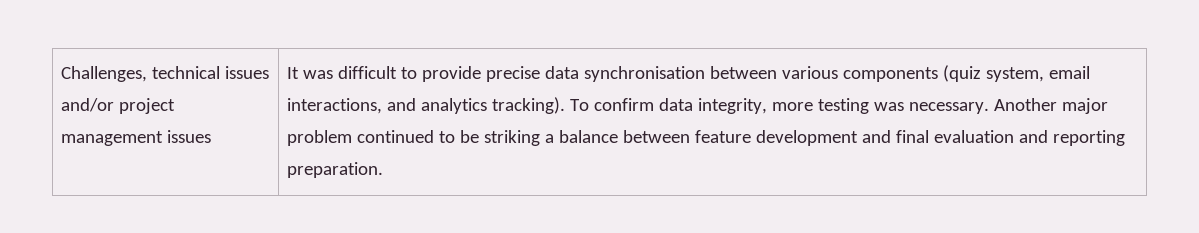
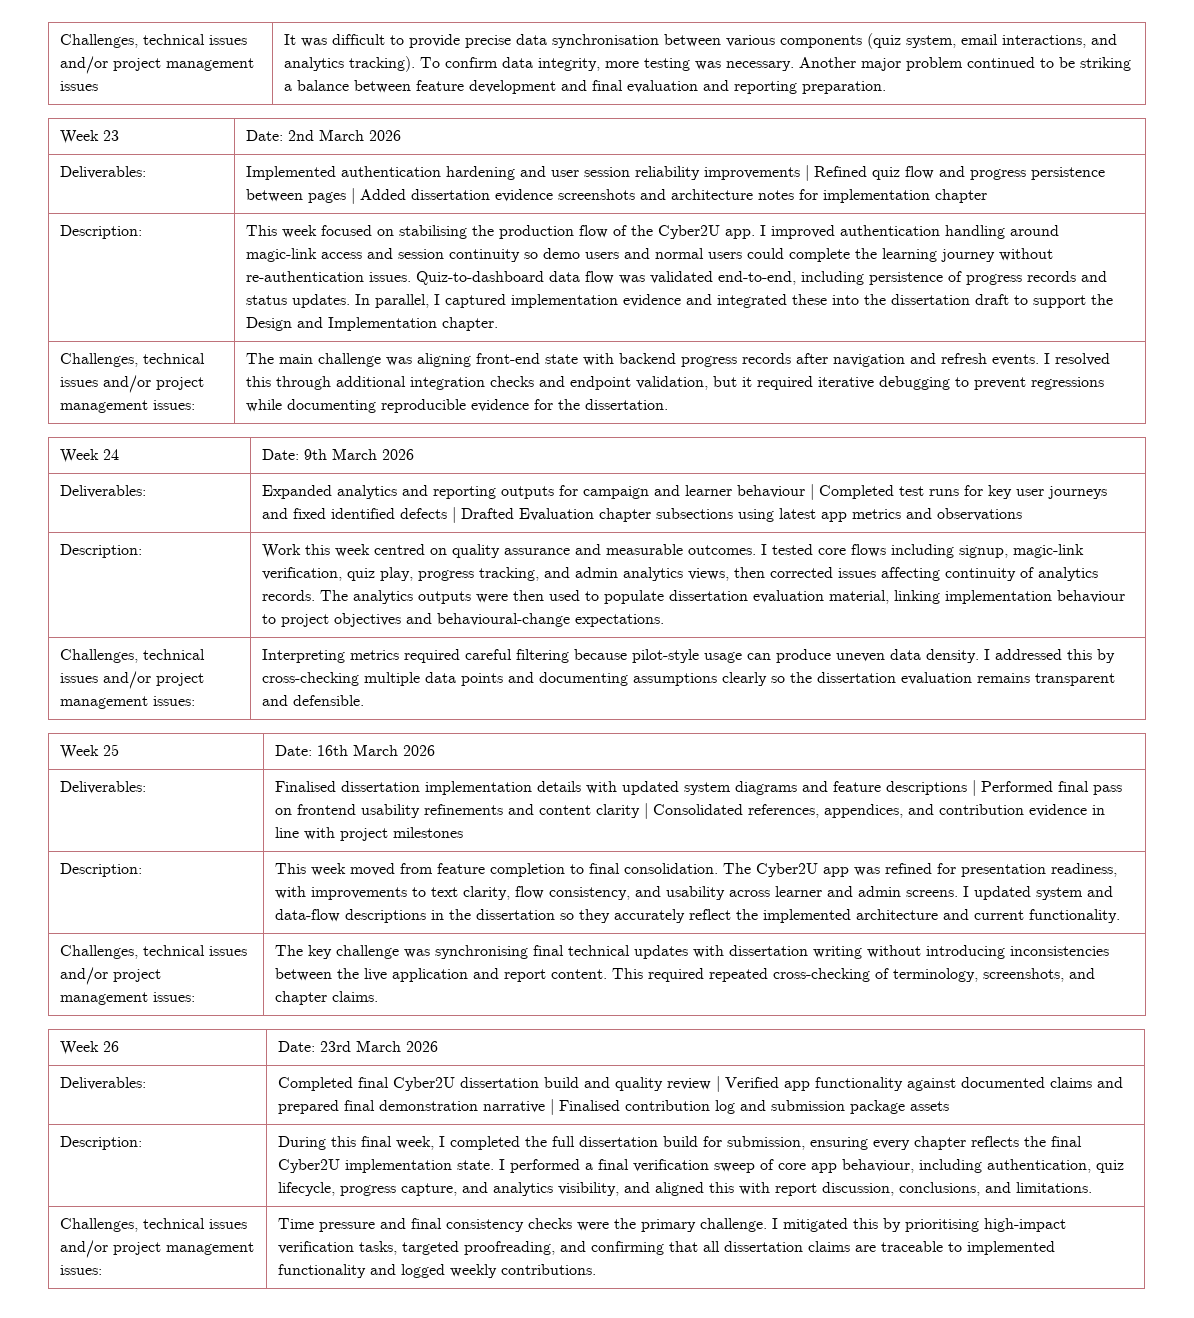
(383, 170) none -> [60,130,120,144] [246,129,402,141] [60,166,147,179] [246,165,1106,181] [246,188,988,204] [60,225,143,239] [246,225,1060,239] [246,248,1054,262] [246,271,1108,285] [246,294,1114,308] [246,317,499,331] [60,353,206,367] [60,375,205,393] [60,400,196,413] [246,353,1111,367] [246,376,1105,390] [246,399,669,413] [60,449,120,463] [262,448,415,460] [60,485,147,498] [262,484,1108,500] [262,507,1023,523] [60,544,143,558] [262,544,1085,558] [262,567,1099,581] [262,590,1126,604] [262,613,665,627] [60,649,206,663] [60,671,205,689] [60,696,196,709] [262,649,1116,663] [262,672,1116,686] [262,695,365,706] [60,744,120,759] [275,744,436,756] [60,781,147,794] [275,780,1123,796] [275,803,1106,819] [275,827,464,841] [60,863,143,877] [275,863,1118,877] [275,886,1114,900] [275,909,1121,923] [60,945,248,959] [60,967,162,985] [60,992,196,1005] [275,945,1110,959] [275,968,1096,982] [275,991,379,1005] [60,1041,120,1055] [278,1040,439,1052] [60,1077,147,1090] [278,1076,1124,1092] [278,1099,950,1115] [60,1136,143,1150] [278,1136,1083,1150] [278,1159,1125,1173] [278,1182,1093,1196] [60,1218,248,1232] [60,1240,255,1258] [60,1265,103,1275] [278,1218,1067,1232] [278,1241,1056,1255] [278,1264,597,1278] // Week 23 | Date: 2nd March 2026 // Deliverables: | Implemented authentication hardening and user session reliability improvements | Refined quiz flow and progress persistence between pages | Added dissertation evidence screenshots and architecture notes for implementation chapter // Description: | This week focused on stabilising the production flow of the Cyber2U app. I improved authentication handling around magic-link access and session continuity so demo users and normal users could complete the learning journey without re-authentication issues. Quiz-to-dashboard data flow was validated end-to-end, including persistence of progress records and status updates. In parallel, I captured implementation evidence and integrated these into the dissertation draft to support the Design and Implementation chapter. // Challenges, technical issues and/or project management issues: | The main challenge was aligning front-end state with backend progress records after navigation and refresh events. I resolved this through additional integration checks and endpoint validation, but it required iterative debugging to prevent regressions while documenting reproducible evidence for the dissertation. // Week 24 | Date: 9th March 2026 // Deliverables: | Expanded analytics and reporting outputs for campaign and learner behaviour | Completed test runs for key user journeys and fixed identified defects | Drafted Evaluation chapter subsections using latest app metrics and observations // Description: | Work this week centred on quality assurance and measurable outcomes. I tested core flows including signup, magic-link verification, quiz play, progress tracking, and admin analytics views, then corrected issues affecting continuity of analytics records. The analytics outputs were then used to populate dissertation evaluation material, linking implementation behaviour to project objectives and behavioural-change expectations. // Challenges, technical issues and/or project management issues: | Interpreting metrics required careful filtering because pilot-style usage can produce uneven data density. I addressed this by cross-checking multiple data points and documenting assumptions clearly so the dissertation evaluation remains transparent and defensible. // Week 25 | Date: 16th March 2026 // Deliverables: | Finalised dissertation implementation details with updated system diagrams and feature descriptions | Performed final pass on frontend usability refinements and content clarity | Consolidated references, appendices, and contribution evidence in line with project milestones // Description: | This week moved from feature completion to final consolidation. The Cyber2U app was refined for presentation readiness, with improvements to text clarity, flow consistency, and usability across learner and admin screens. I updated system and data-flow descriptions in the dissertation so they accurately reflect the implemented architecture and current functionality. // Challenges, technical issues and/or project management issues: | The key challenge was synchronising final technical updates with dissertation writing without introducing inconsistencies between the live application and report content. This required repeated cross-checking of terminology, screenshots, and chapter claims. // Week 26 | Date: 23rd March 2026 // Deliverables: | Completed final Cyber2U dissertation build and quality review | Verified app functionality against documented claims and prepared final demonstration narrative | Finalised contribution log and submission package assets // Description: | During this final week, I completed the full dissertation build for submission, ensuring every chapter reflects the final Cyber2U implementation state. I performed a final verification sweep of core app behaviour, including authentication, quiz lifecycle, progress capture, and analytics visibility, and aligned this with report discussion, conclusions, and limitations. // Challenges, technical issues and/or project management issues: | Time pressure and final consistency checks were the primary challenge. I mitigated this by prioritising high-impact verification tasks, targeted proofreading, and confirming that all dissertation claims are traceable to implemented functionality and logged weekly contributions.

